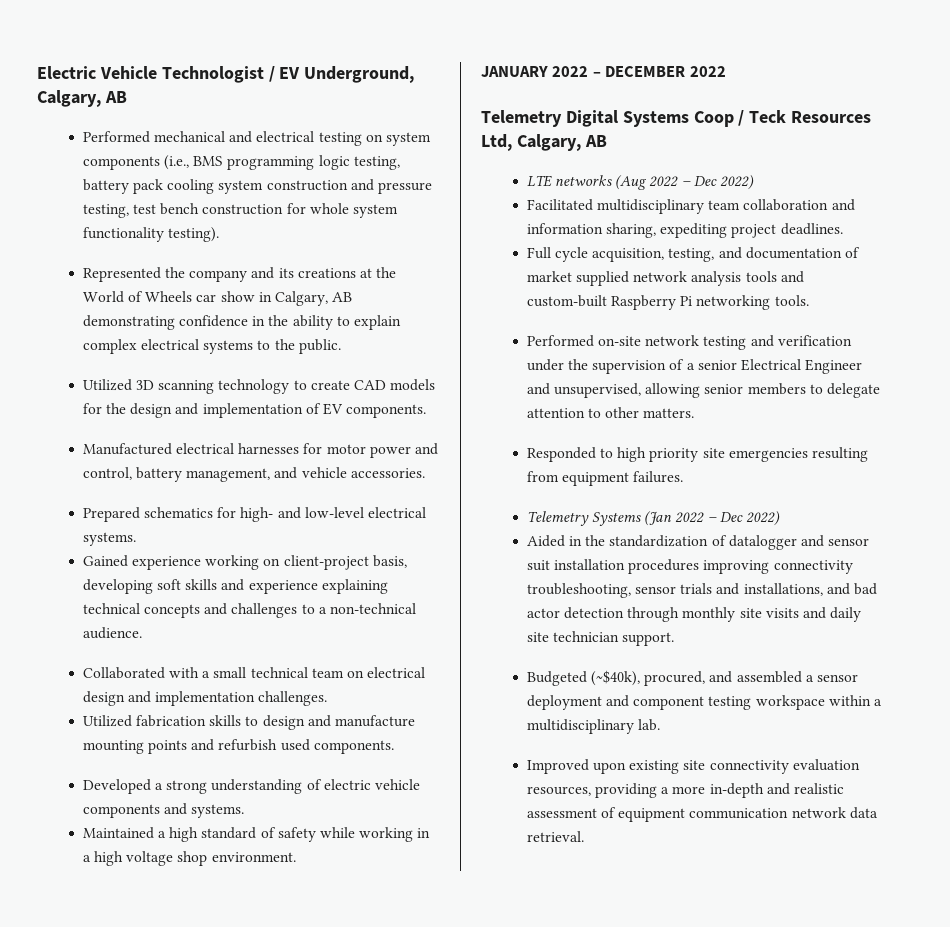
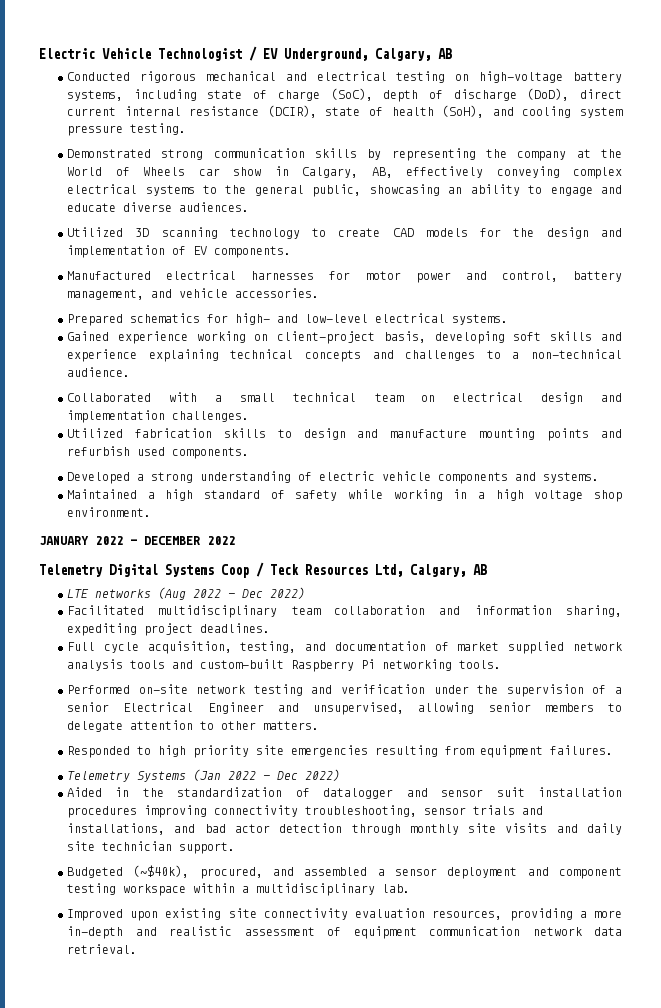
[82,131,150,143] Performed -> [67,71,196,83] Conducted rigorous
[386,132,432,146] [82,155,400,170] [82,179,433,194] [82,203,399,218] [82,227,220,242] [82,267,356,282] system components (i.e., BMS programming logic testing, battery pack cooling system construction and pressure testing, test bench construction for whole system functionality testing). // Represented the company and its creations -> [479,71,622,83] [67,88,622,102] [67,105,623,118] [67,123,187,136] [67,148,567,161] high-voltage battery systems, including state of charge (SoC), depth of discharge (DoD), direct current internal resistance (DCIR), state of health (SoH), and cooling system pressure testing. // Demonstrated strong communication skills by representing the company
[332,292,353,302] [82,315,402,330] AB demonstrating confidence in the ability to explain -> [371,166,560,178] AB, effectively conveying
[298,339,341,354] public. -> [254,184,622,197] [67,202,250,212] general public, showcasing an ability to engage and educate diverse audiences.

